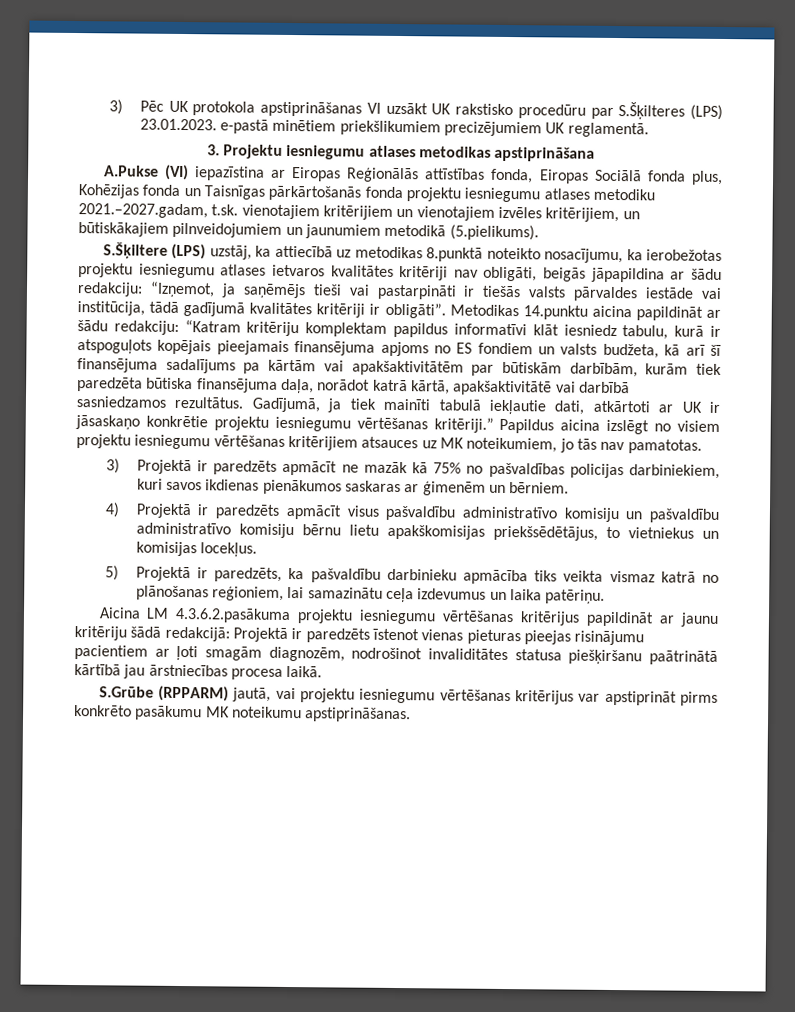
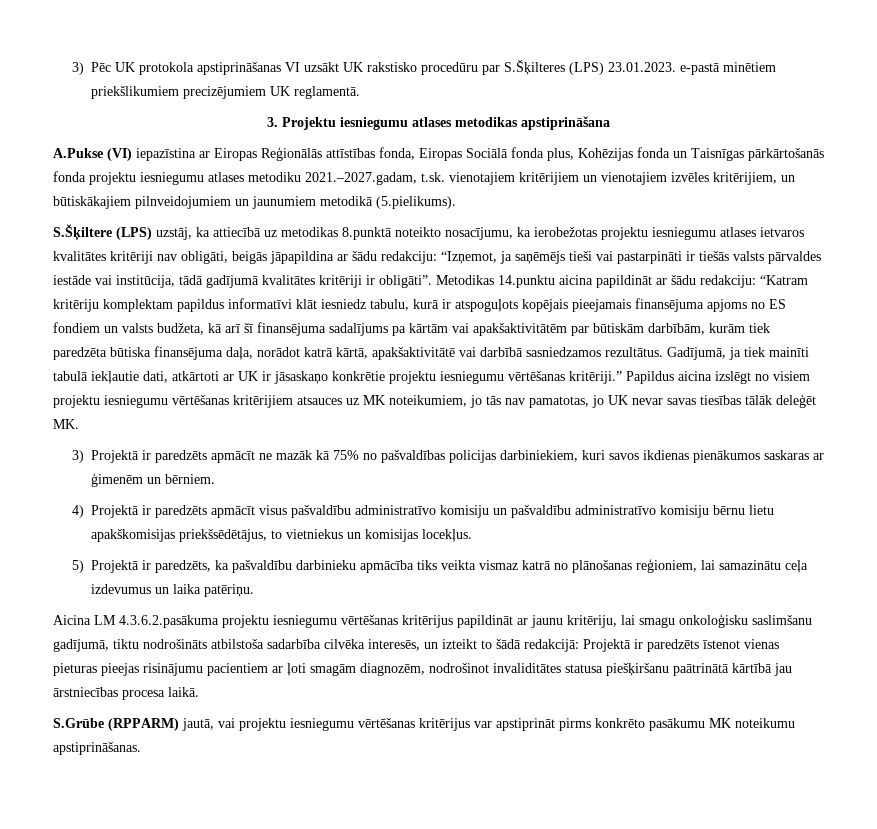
[627,439,702,454] pamatotas. -> [529,394,816,408] [53,419,79,429] pamatotas, jo UK nevar savas tiesības tālāk deleģēt MK.
[74,626,127,641] kritēriju -> [567,614,812,628] [53,639,492,652] kritēriju, lai smagu onkoloģisku saslimšanu gadījumā, tiktu nodrošināts atbilstoša sadarbība cilvēka interesēs, un izteikt to

